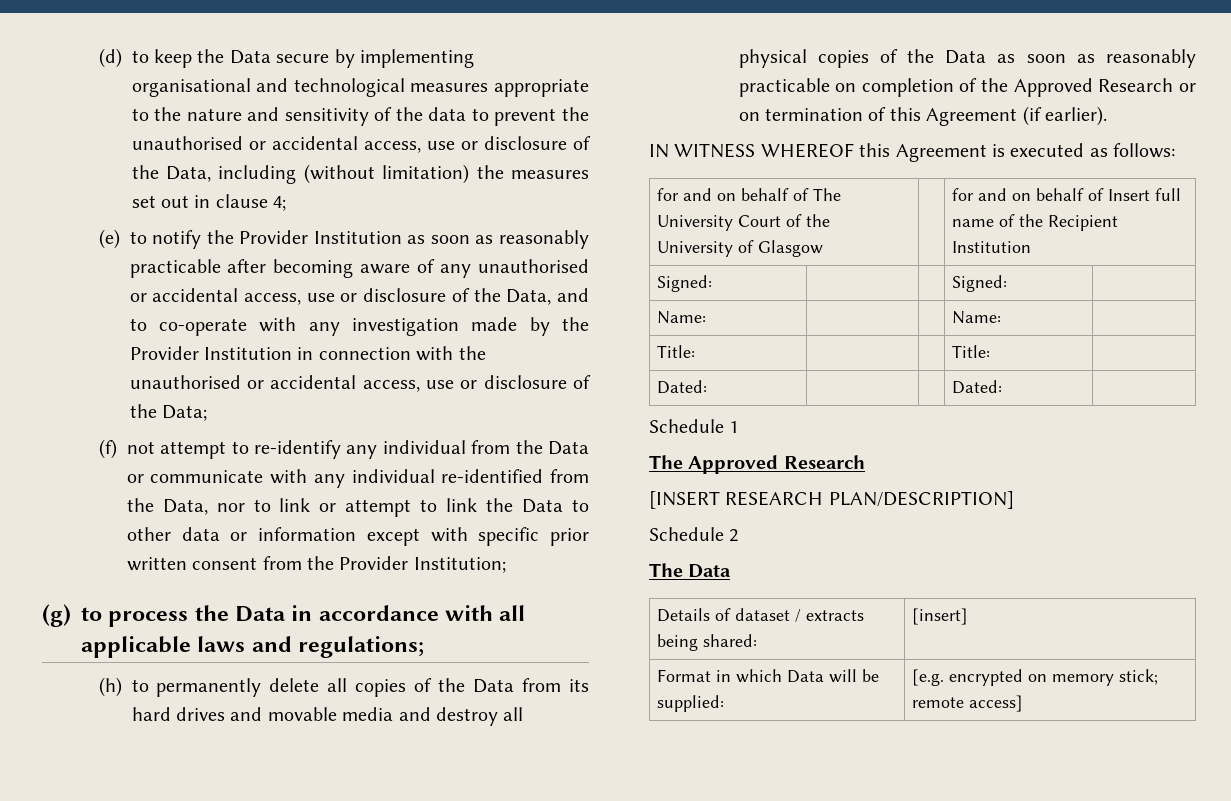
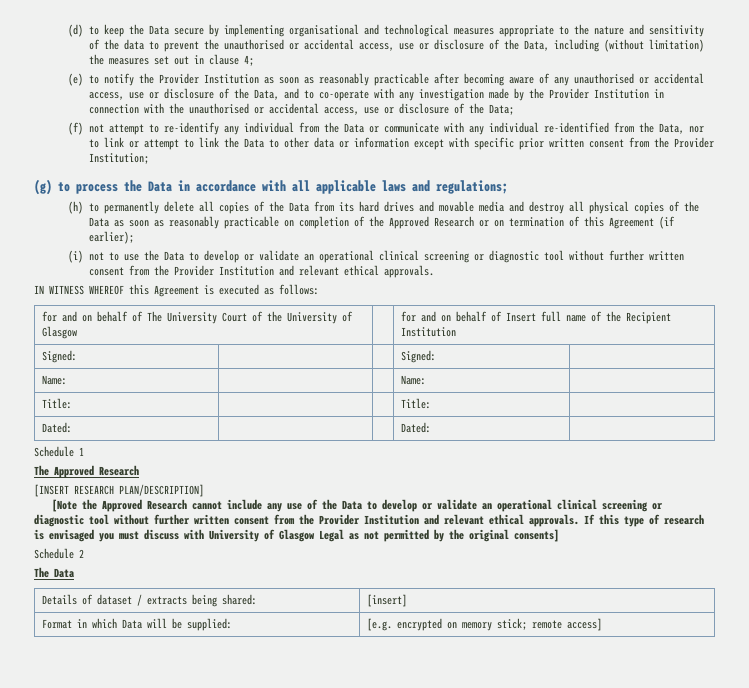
[1044,106,1107,126] earlier). -> [89,231,135,244] [68,250,685,263] [89,265,435,278] earlier); // (i) not to use the Data to develop or validate an operational clinical screening or diagnostic tool without further written consent from the Provider Institution and relevant ethical approvals.
(1014, 500) none -> [51,499,663,512] [34,514,704,527] [34,529,559,542] // [Note the Approved Research cannot include any use of the Data to develop or validate an operational clinical screening or diagnostic tool without further written consent from the Provider Institution and relevant ethical approvals. If this type of research is envisaged you must discuss with University of Glasgow Legal as not permitted by the original consents]

